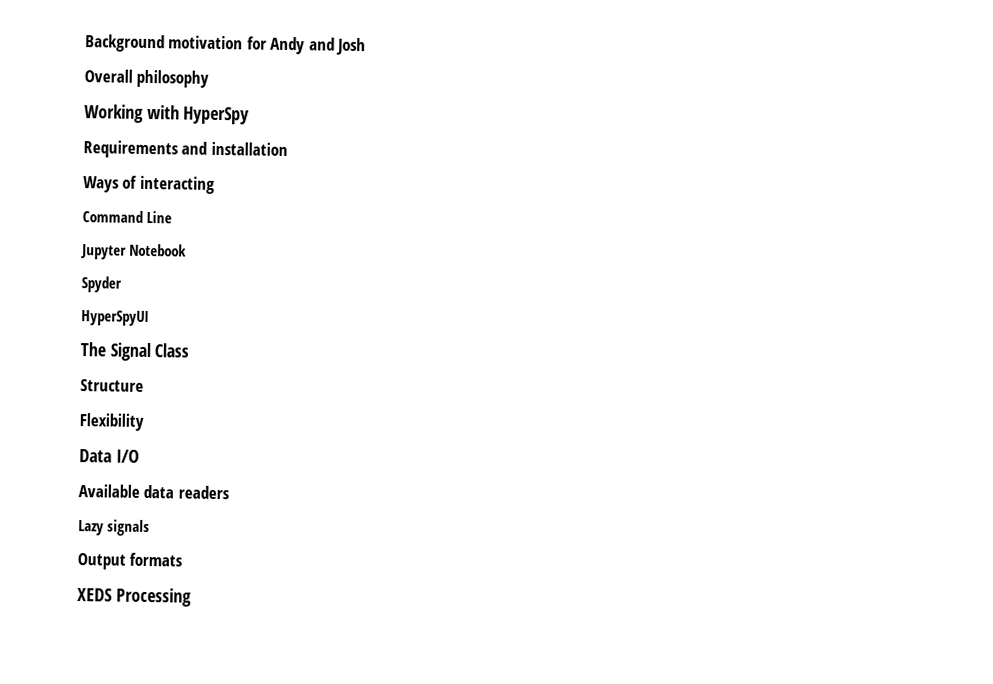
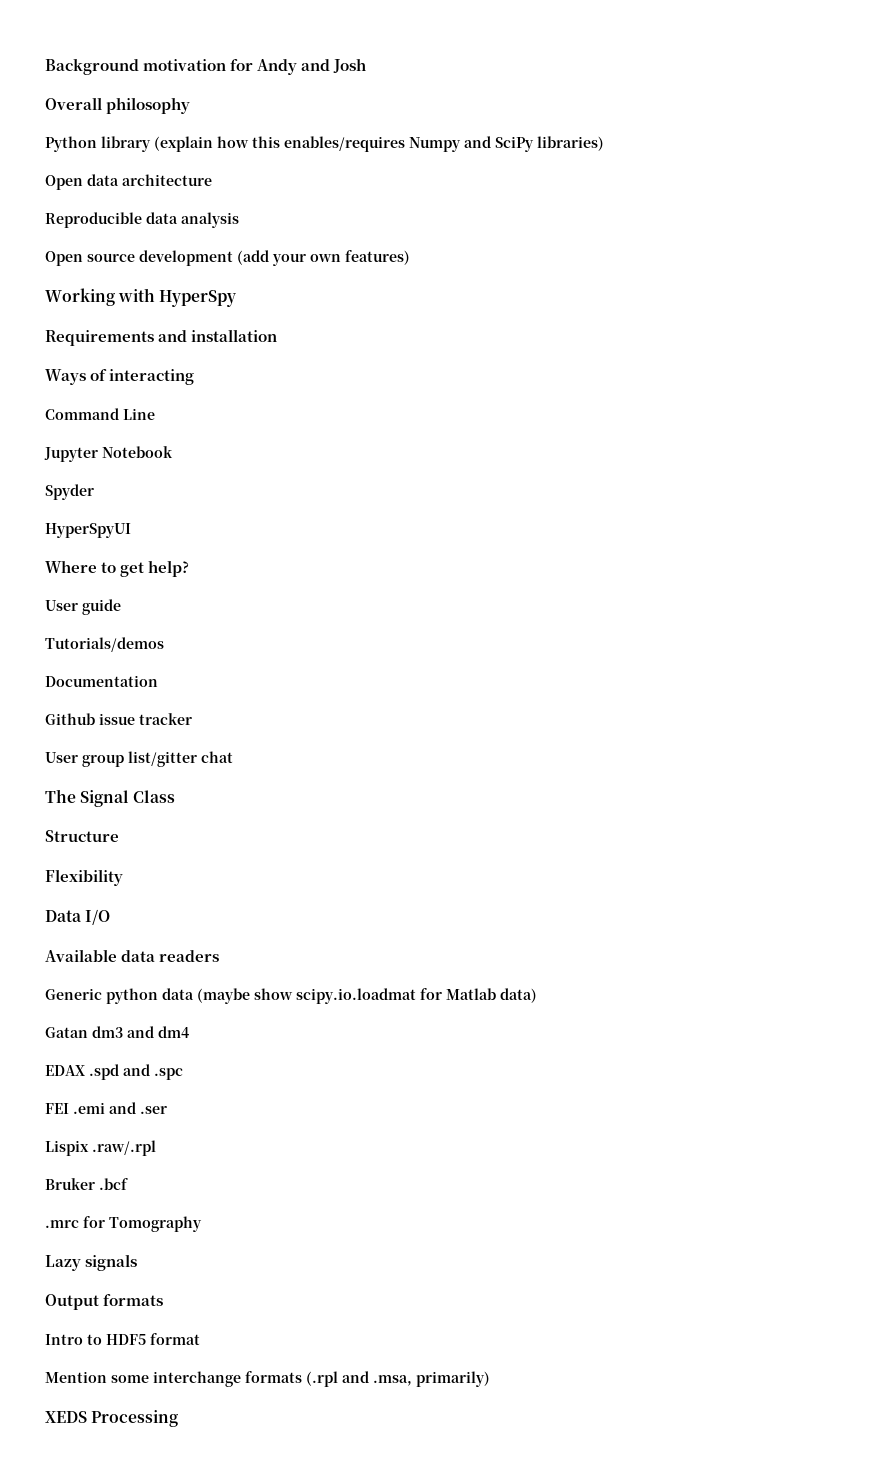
(210, 78) none -> [45,136,604,152] [45,174,212,190] [45,212,239,228] [45,250,410,266] // Python library (explain how this enables/requires Numpy and SciPy libraries) // Open data architecture // Reproducible data analysis // Open source development (add your own features)
(150, 318) none -> [45,560,190,577] [45,599,121,615] [45,637,164,652] [45,675,158,687] [45,713,192,725] [45,751,233,767] // Where to get help? // User guide // Tutorials/demos // Documentation // Github issue tracker // User group list/gitter chat
[78,519,151,537] [77,552,183,570] Lazy signals // Output formats -> [45,988,537,1004] [45,1026,189,1038] [45,1064,183,1080] [45,1102,167,1114] [45,1140,156,1156] [45,1178,128,1190] [45,1216,202,1232] [45,1254,138,1271] [45,1294,164,1310] [45,1333,200,1345] [45,1371,490,1387] Generic python data (maybe show scipy.io.loadmat for Matlab data) // Gatan dm3 and dm4 // EDAX .spd and .spc // FEI .emi and .ser // Lispix .raw/.rpl // Bruker .bcf // .mrc for Tomography // Lazy signals // Output formats // Intro to HDF5 format // Mention some interchange formats (.rpl and .msa, primarily)

